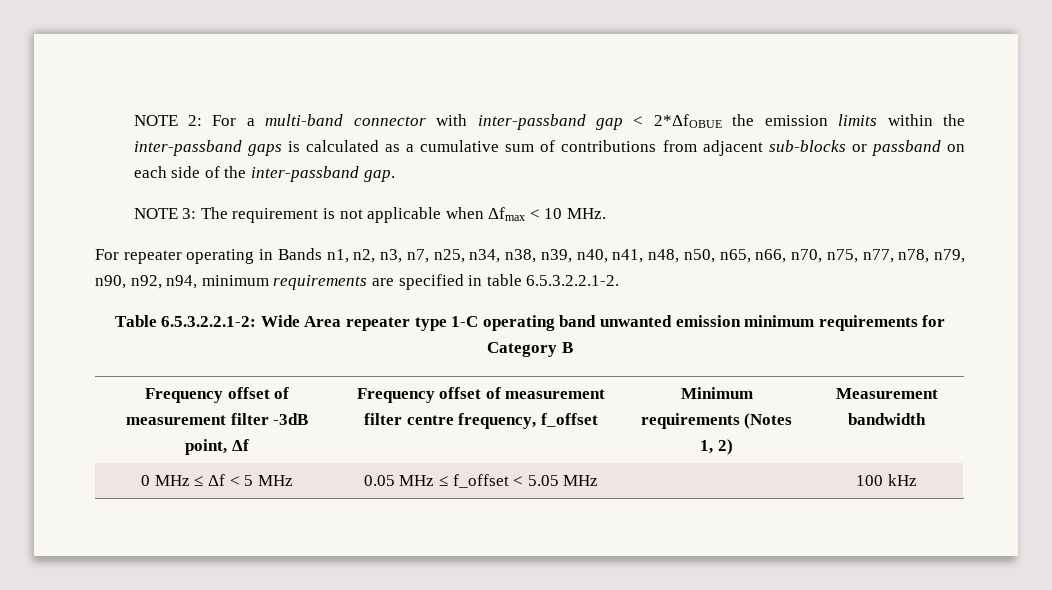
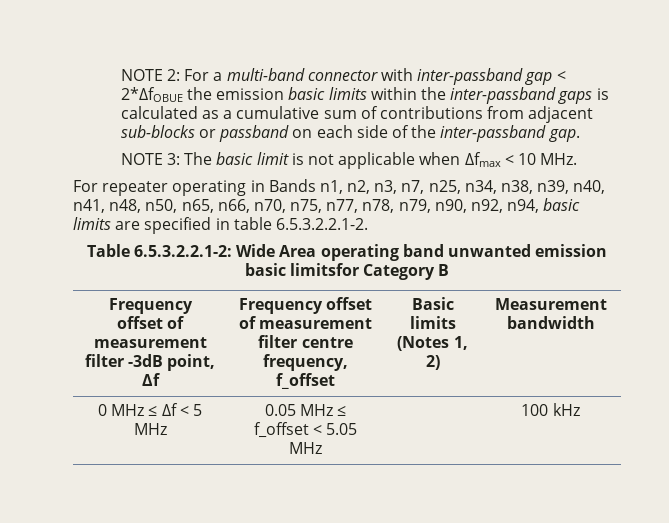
(828, 120) none -> [288,87,326,100] basic
[232,208,319,223] requirement -> [216,152,289,165] basic limit
[201,275,368,290] minimum requirements -> [543,198,581,211] [73,217,111,230] basic limits
[346,316,479,331] repeater type 1-C -> (317, 251) none
[744,315,946,331] minimum requirements for -> [244,263,359,276] basic limitsfor
[680,387,753,399] [640,413,740,429] Minimum requirements -> [411,297,454,310] [409,316,456,329] Basic limits

